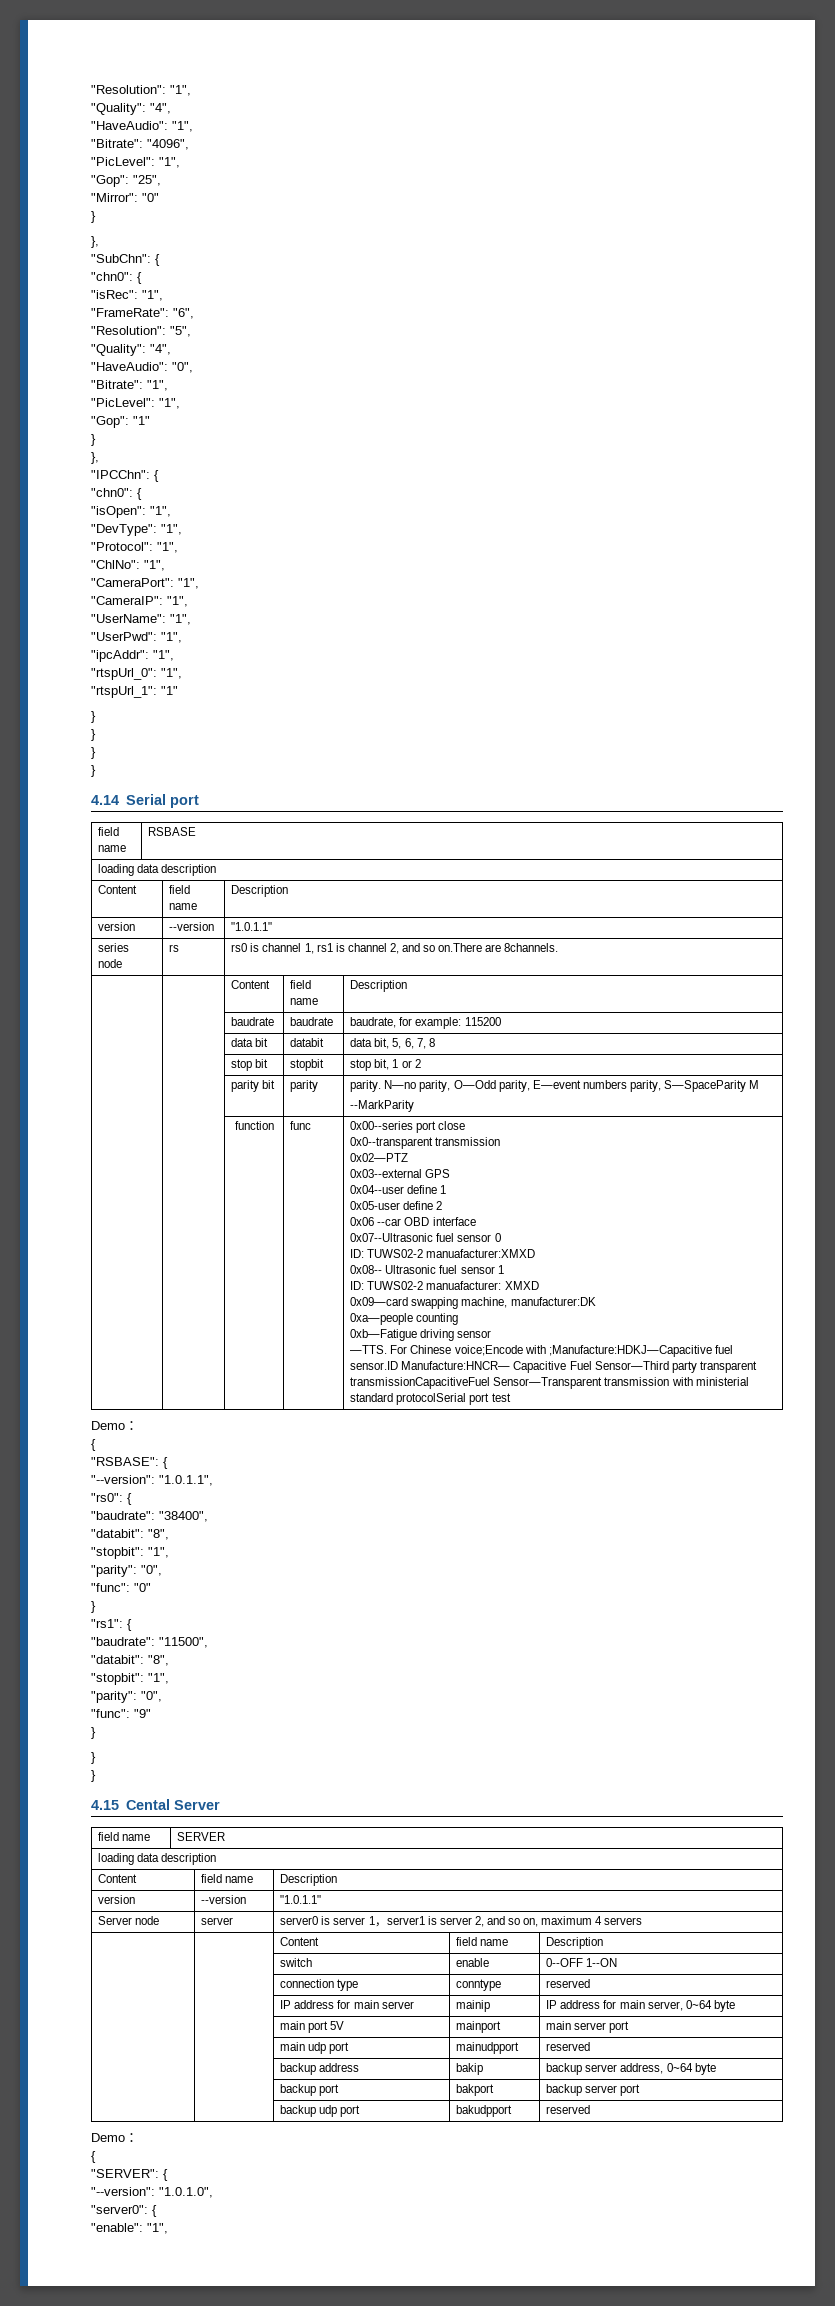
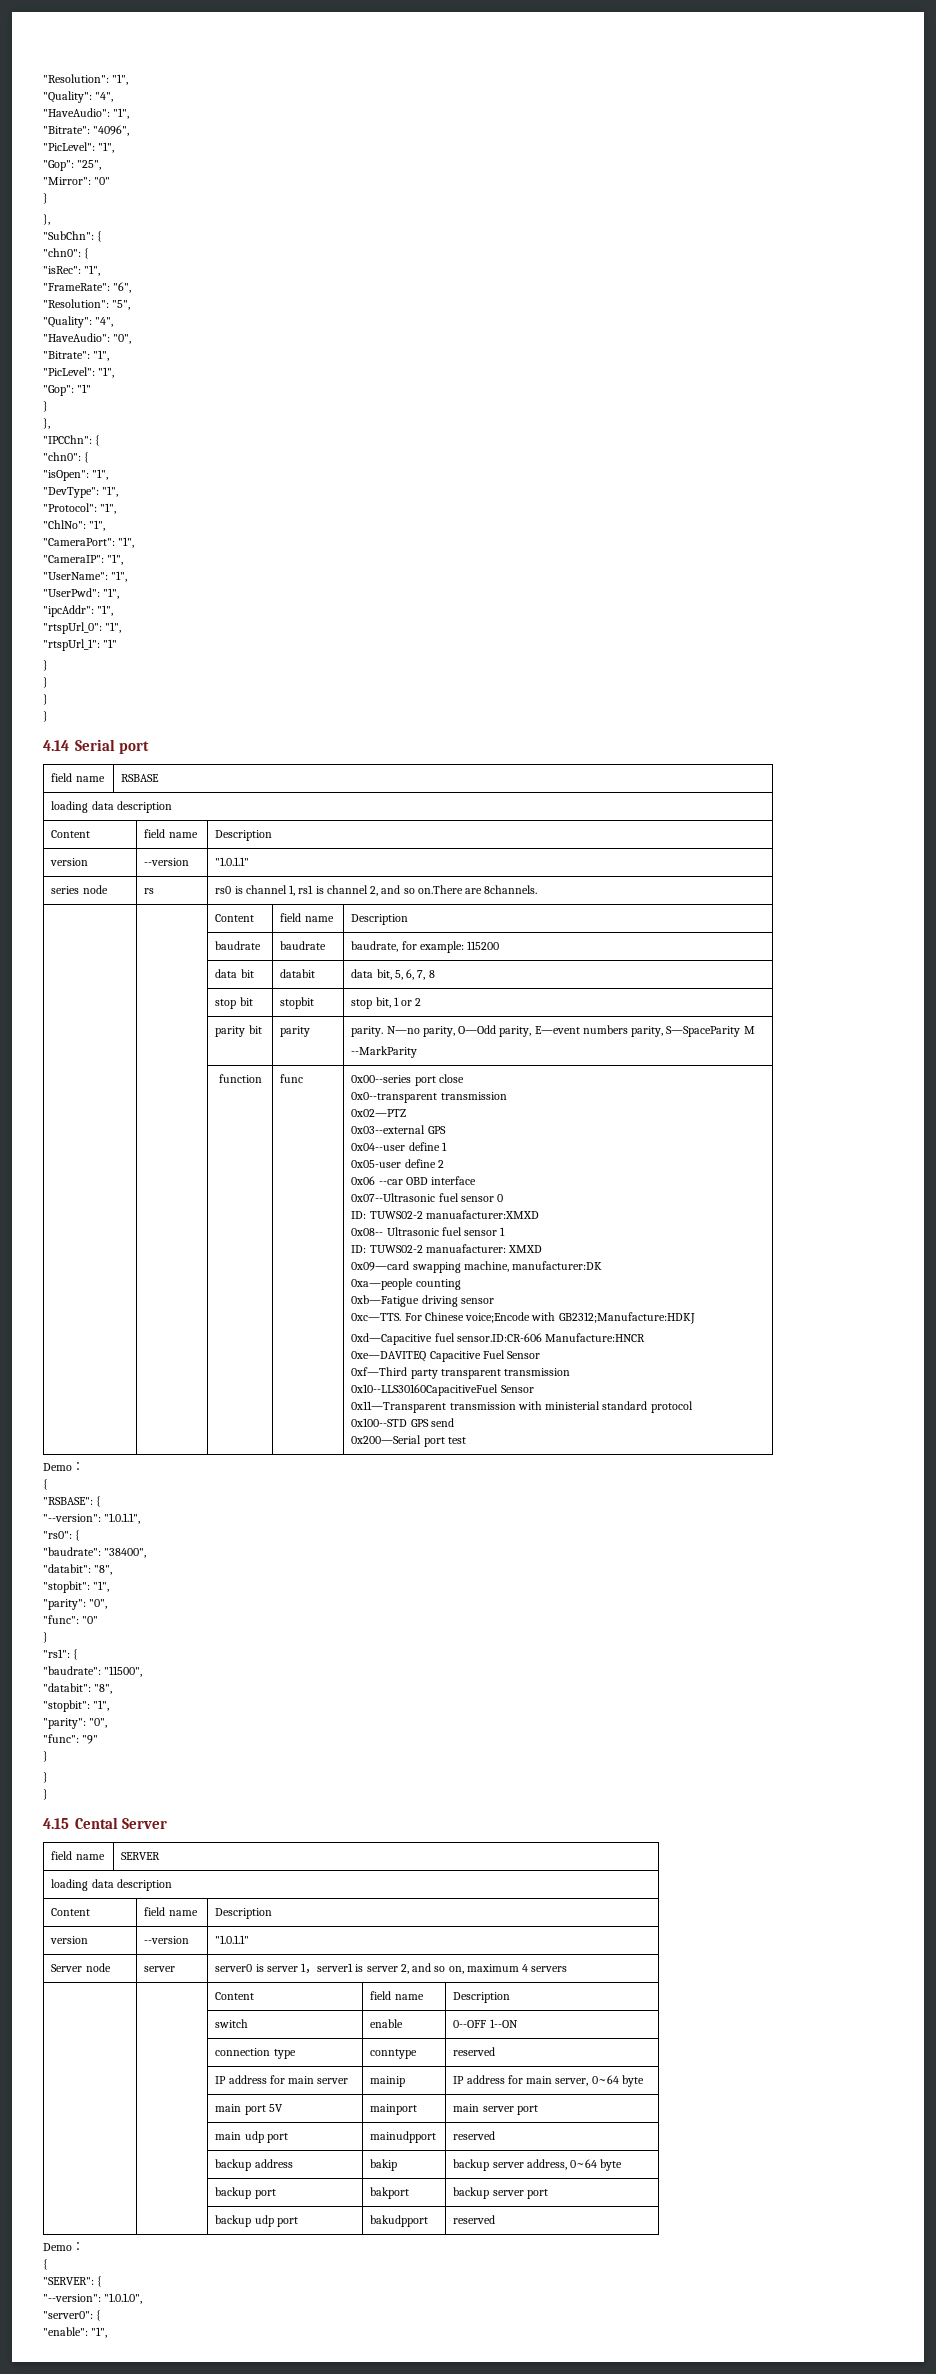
[350,1345,388,1354] —TTS. -> [351,1313,402,1321] 0xc—TTS.
[548,1345,733,1357] [350,1361,757,1373] [350,1377,749,1389] [350,1393,467,1405] ;Manufacture:HDKJ—Capacitive fuel sensor.ID Manufacture:HNCR— Capacitive Fuel Sensor—Third party transparent transmissionCapacitiveFuel Sensor—Transparent transmission with ministerial standard protocolSerial -> [558,1312,695,1324] [351,1333,646,1345] [351,1350,541,1362] [351,1367,571,1379] [351,1384,534,1396] [351,1401,693,1413] [351,1418,454,1427] [351,1435,422,1444] GB2312;Manufacture:HDKJ // 0xd—Capacitive fuel sensor.ID:CR-606 Manufacture:HNCR // 0xe—DAVITEQ Capacitive Fuel Sensor // 0xf—Third party transparent transmission // 0x10--LLS30160CapacitiveFuel Sensor // 0x11—Transparent transmission with ministerial standard protocol // 0x100--STD GPS send // 0x200—Serial

